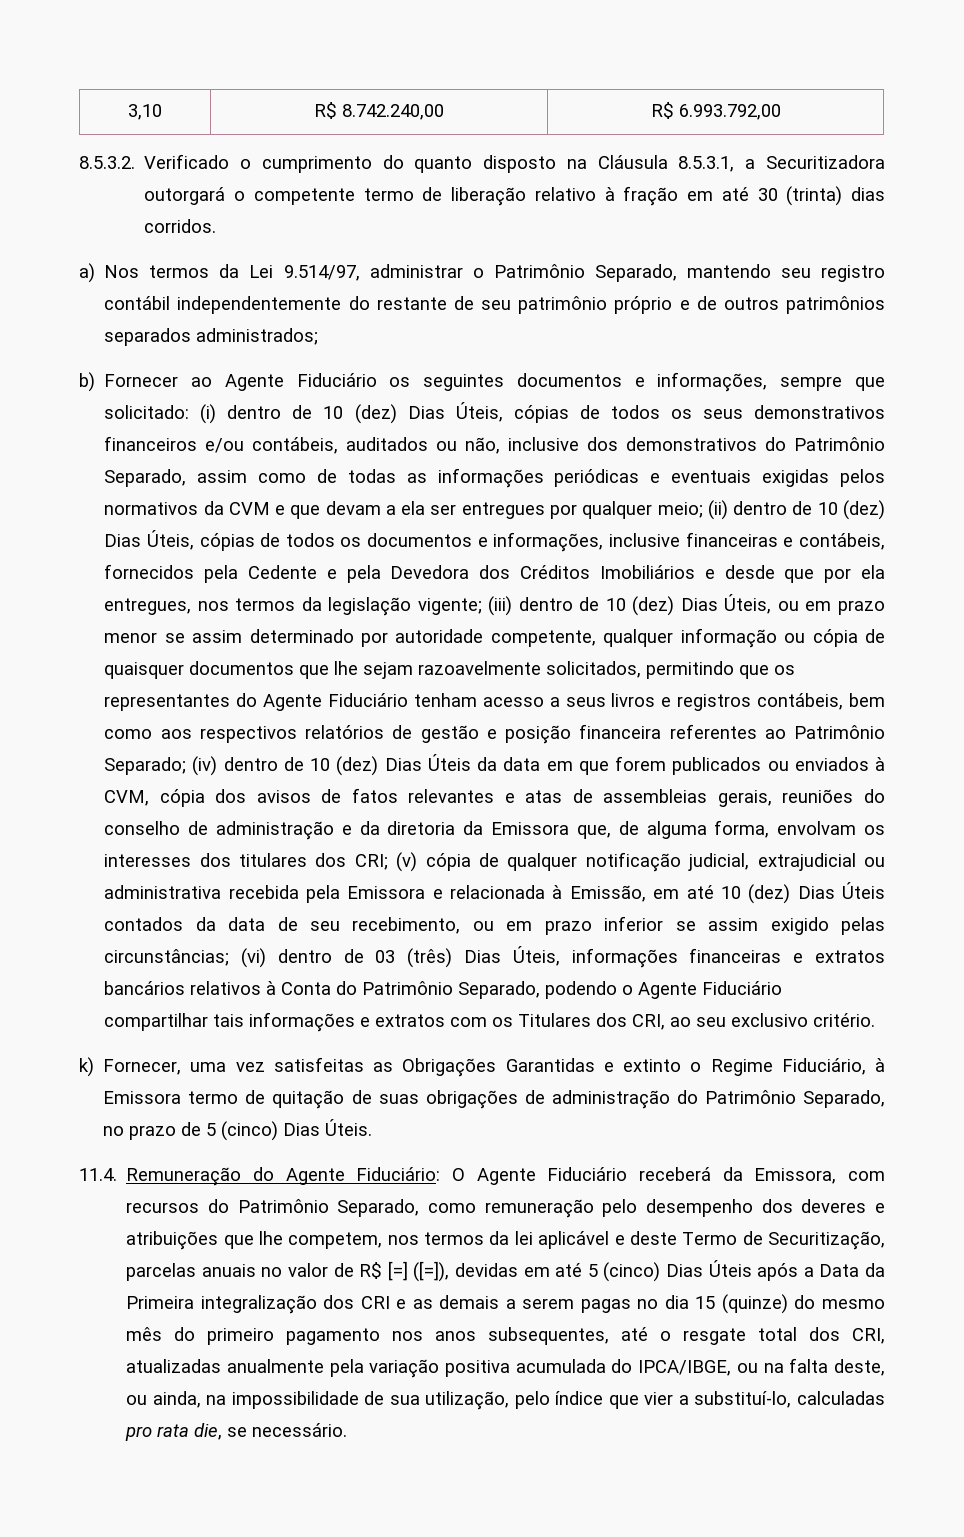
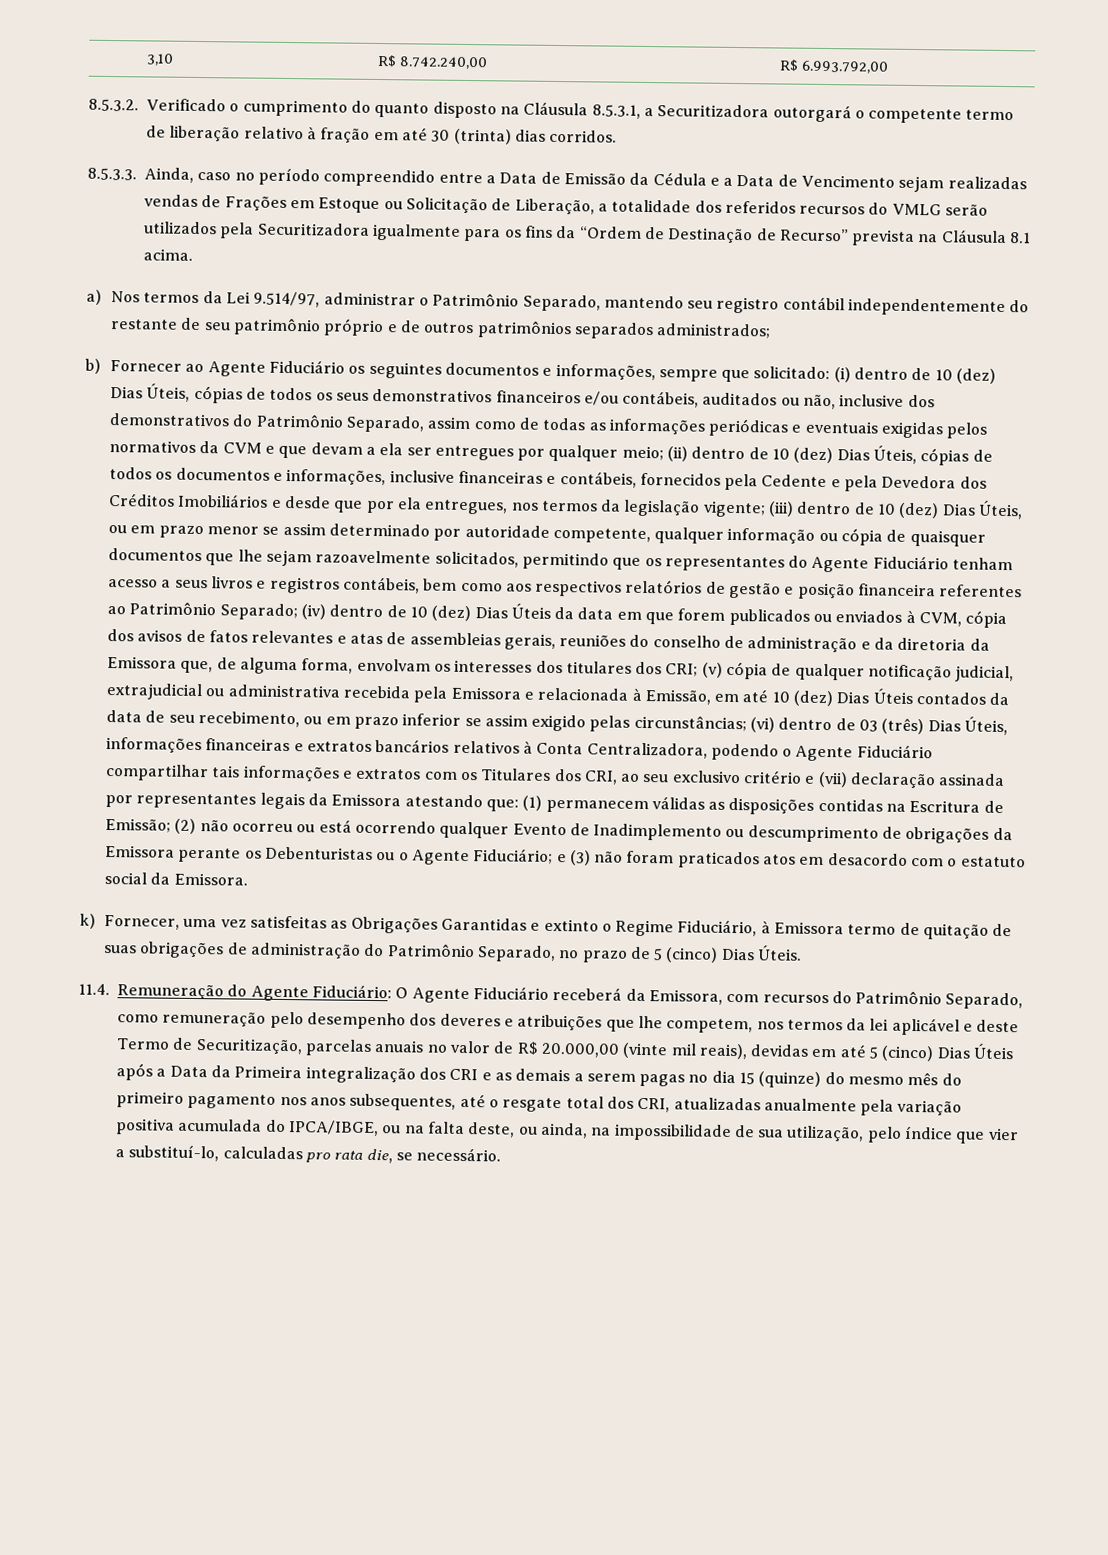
(217, 226) none -> [87,167,1027,193] [144,194,989,216] [144,221,1032,246] [143,248,193,261] // 8.5.3.3. Ainda, caso no período compreendido entre a Data de Emissão da Cédula e a Data de Vencimento sejam realizadas vendas de Frações em Estoque ou Solicitação de Liberação, a totalidade dos referidos recursos do VMLG serão utilizados pela Securitizadora igualmente para os fins da “Ordem de Destinação de Recurso” prevista na Cláusula 8.1 acima.
[336,981,541,999] do Patrimônio Separado, -> [586,742,708,759] Centralizadora,
[813,1013,876,1027] critério. -> [743,770,1006,789] [104,792,1004,815] [104,817,1013,844] [104,844,1026,869] [103,871,248,886] critério e (vii) declaração assinada por representantes legais da Emissora atestando que: (1) permanecem válidas as disposições contidas na Escritura de Emissão; (2) não ocorreu ou está ocorrendo qualquer Evento de Inadimplemento ou descumprimento de obrigações da Emissora perante os Debenturistas ou o Agente Fiduciário; e (3) não foram praticados atos em desacordo com o estatuto social da Emissora.
[387,1261,450,1282] [=] ([=]), -> [540,1042,748,1060] 20.000,00 (vinte mil reais),

